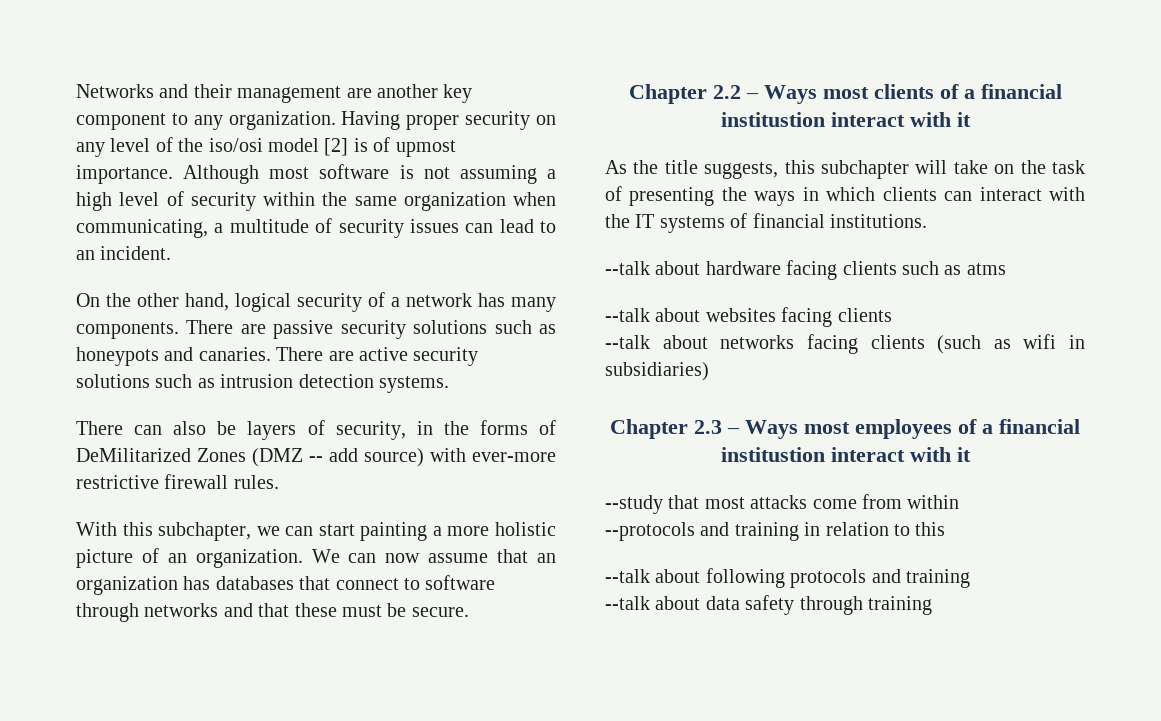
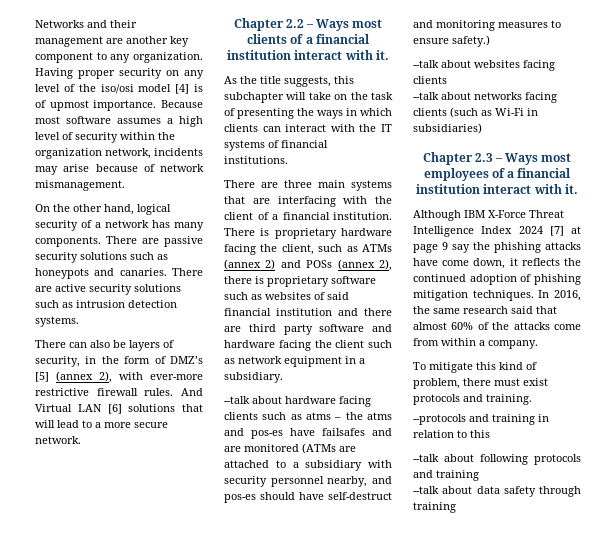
[324,138,349,156] [2] -> [175,84,190,94] [4]
[183,165,260,184] Although -> [161,100,203,108] Because
[399,165,537,184] is not assuming -> [117,118,161,124] assumes
[354,192,556,211] [76,218,556,238] [76,246,172,260] same organization when communicating, a multitude of security issues can lead to an incident. -> [35,148,203,159] [35,164,204,175] [35,180,125,191] organization network, incidents may arise because of network mismanagement.
[479,420,556,435] [76,448,424,467] forms of DeMilitarized Zones (DMZ -- add source) -> [124,356,204,364] [35,371,112,383] form of DMZ’s [5] (annex 2),
[76,522,556,541] [76,548,557,568] [76,575,496,595] [76,603,469,622] // With this subchapter, we can start painting a more holistic picture of an organization. We can now assume that an organization has databases that connect to software through networks and that these must be secure. -> [180,388,203,396] [35,404,203,414] [35,420,168,428] [35,436,81,444] And Virtual LAN [6] solutions that will lead to a more secure network.
[720,112,971,127] institustion interact with it -> [227,50,389,60] institution interact with it.
(927, 221) none -> [224,180,392,191] [224,196,392,207] [224,212,392,220] [224,228,392,239] [224,244,392,255] [224,259,392,271] [224,276,376,287] [224,292,349,300] [224,308,392,316] [224,324,392,335] [224,340,392,351] [224,356,365,367] [224,372,283,383] // There are three main systems that are interfacing with the client of a financial institution. There is proprietary hardware facing the client, such as ATMs (annex 2) and POSs (annex 2), there is proprietary software such as websites of said financial institution and there are third party software and hardware facing the client such as network equipment in a subsidiary.
(1006, 269) none -> [334,412,392,420] [224,428,392,439] [224,443,356,454] [224,460,392,471] [224,476,392,487] [224,492,392,503] [413,20,561,31] [413,35,490,47] – the atms and pos-es have failsafes and are monitored (ATMs are attached to a subsidiary with security personnel nearby, and pos-es should have self-destruct and monitoring measures to ensure safety.)
[1023,334,1057,349] wifi -> [495,108,524,116] Wi-Fi
[720,447,971,462] [605,494,960,514] institustion interact with it // --study that most attacks come from within -> [416,184,578,194] [413,210,564,221] [413,226,581,237] [413,242,581,253] [413,258,581,269] [413,274,581,285] [413,290,581,301] [413,306,557,314] [413,322,581,330] [413,338,538,349] [413,362,537,373] [413,378,548,389] [413,394,532,405] institution interact with it. // Although IBM X-Force Threat Intelligence Index 2024 [7] at page 9 say the phishing attacks have come down, it reflects the continued adoption of phishing mitigation techniques. In 2016, the same research said that almost 60% of the attacks come from within a company. // To mitigate this kind of problem, there must exist protocols and training.

